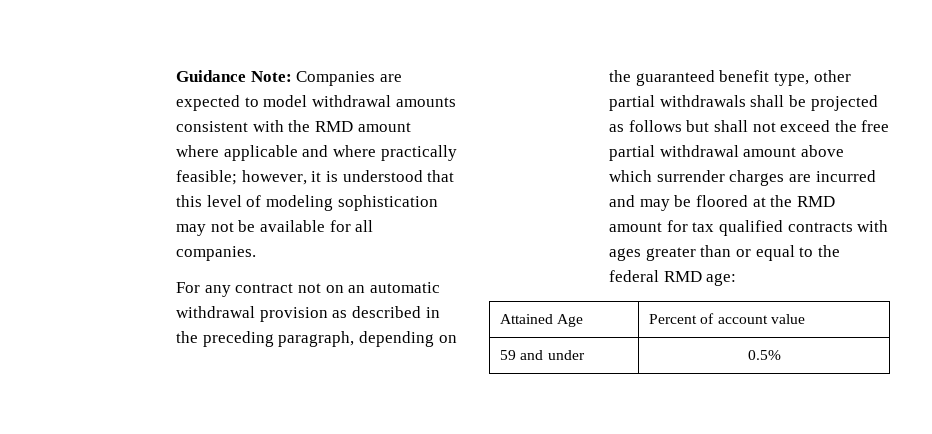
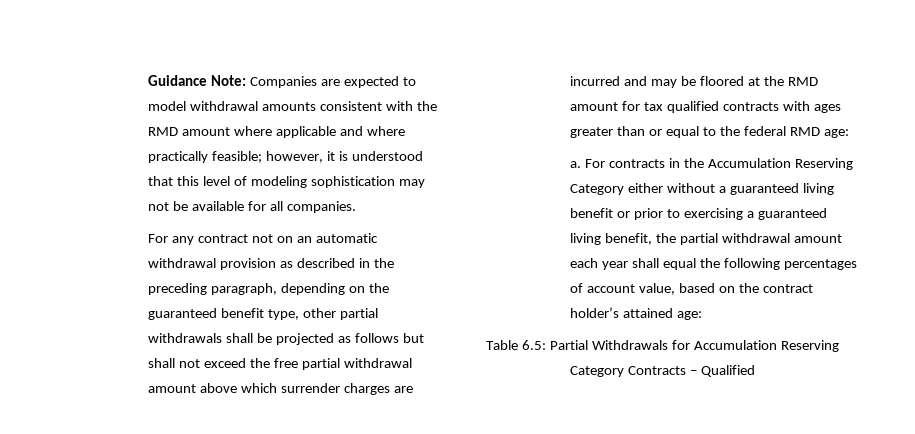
[500,314,584,327] [649,313,805,324] [500,350,585,360] [747,350,781,360] // Attained Age | Percent of account value // 59 and under | 0.5% -> [570,158,853,170] [570,183,835,195] [570,208,827,220] [570,233,843,245] [570,258,857,270] [570,283,813,295] [570,307,703,320] [486,340,839,352] [570,365,755,377] // a. For contracts in the Accumulation Reserving Category either without a guaranteed living benefit or prior to exercising a guaranteed living benefit, the partial withdrawal amount each year shall equal the following percentages of account value, based on the contract holder’s attained age: // Table 6.5: Partial Withdrawals for Accumulation Reserving Category Contracts – Qualified

